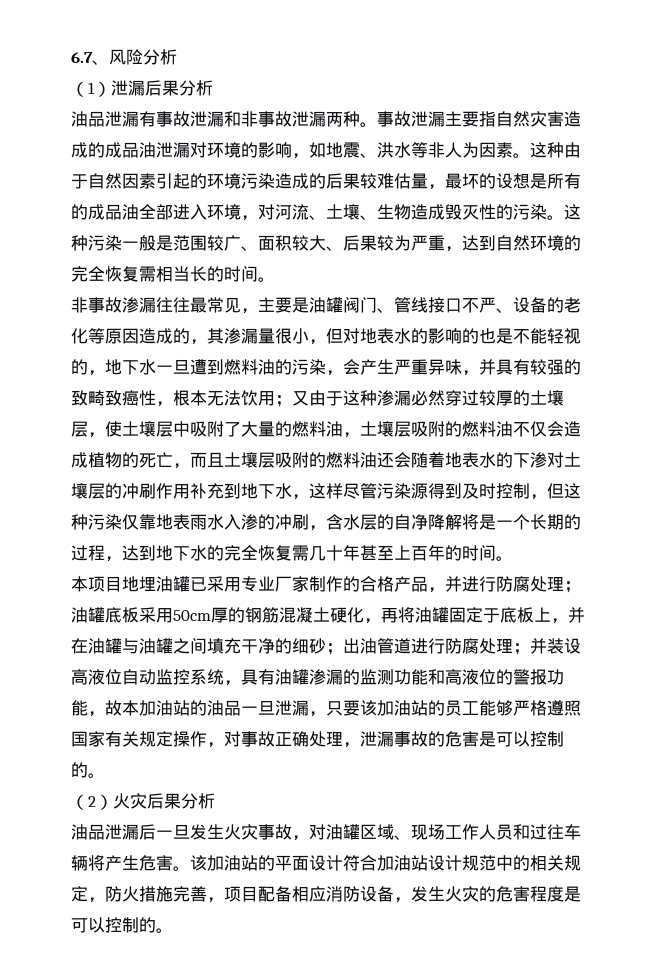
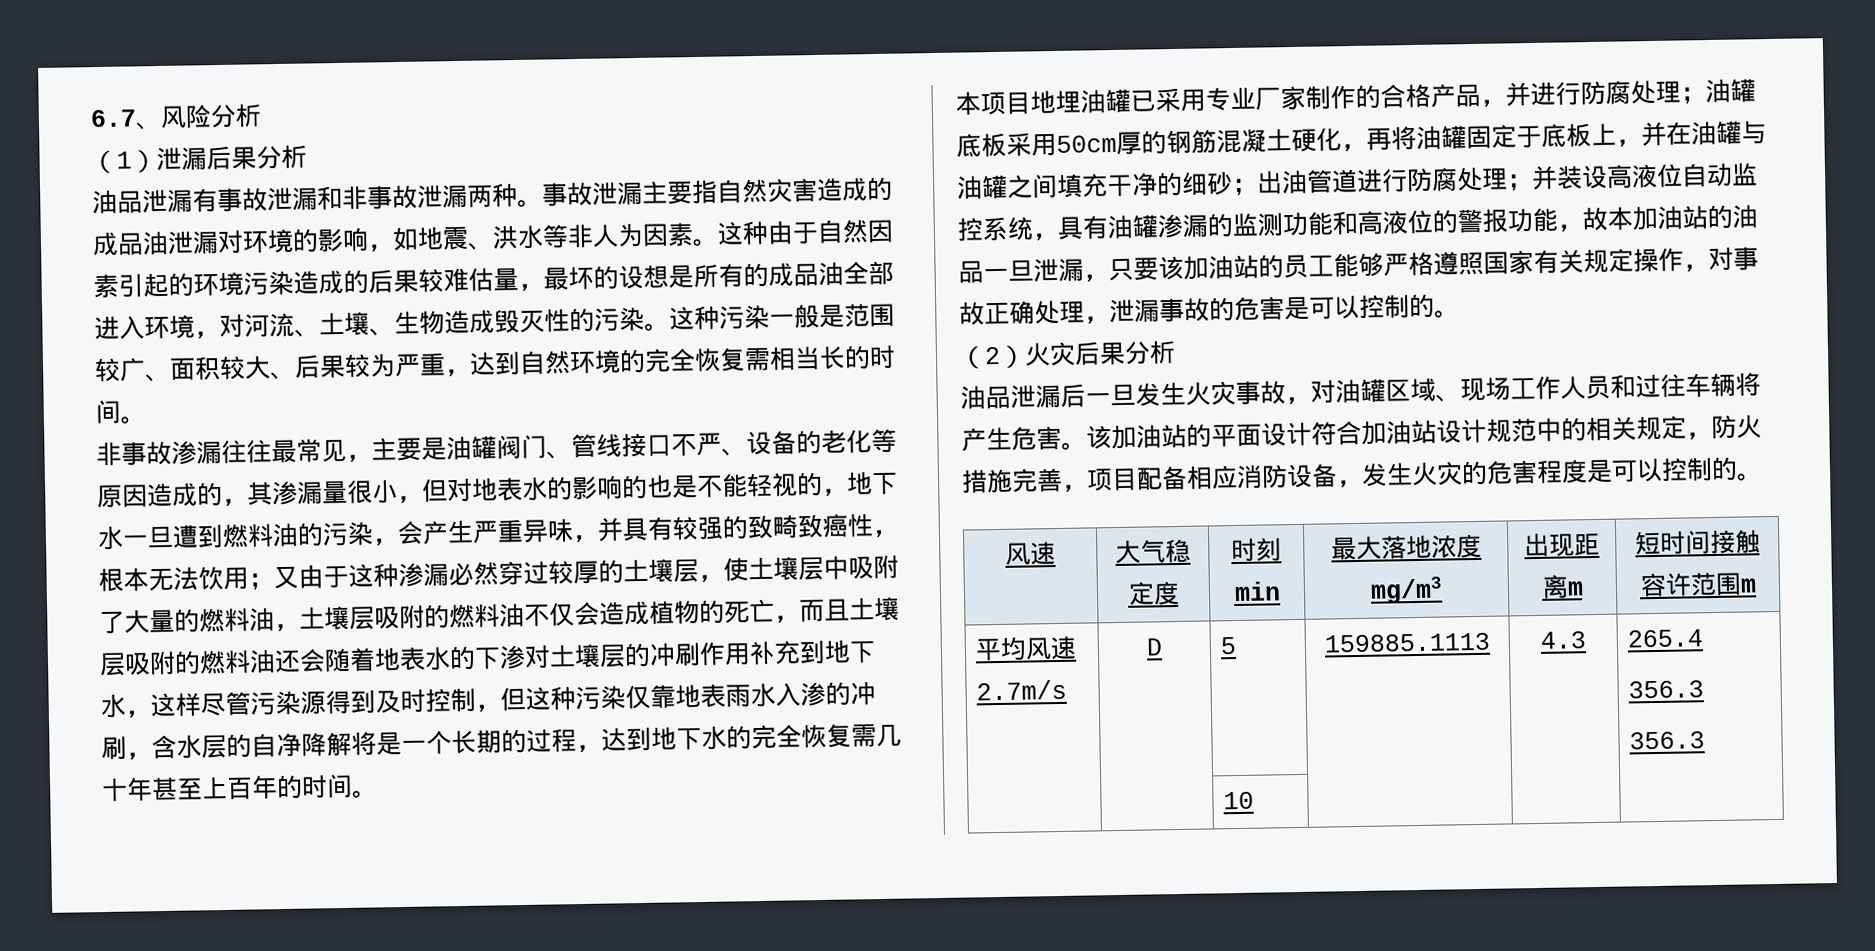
(173, 930) none -> [1005,541,1056,566] [1115,538,1191,565] [1127,580,1180,606] [1231,537,1282,563] [1233,581,1281,602] [1330,533,1482,561] [1370,576,1443,604] [1524,532,1600,558] [1541,574,1584,599] [1634,529,1761,556] [1639,571,1757,598] [974,635,1077,662] [975,679,1067,701] [1146,638,1163,656] [1219,637,1237,655] [1324,632,1490,653] [1540,631,1586,649] [1626,629,1703,648] [1627,680,1704,699] [1628,731,1705,750] [1222,791,1254,810] // 风速 | 大气稳定度 | 时刻min | 最大落地浓度mg/m3 | 出现距离m | 短时间接触容许范围m // 平均风速2.7m/s | D | 5 | 159885.1113 | 4.3 | 265.4 // 356.3 // 356.3 // | | 10 | | |

